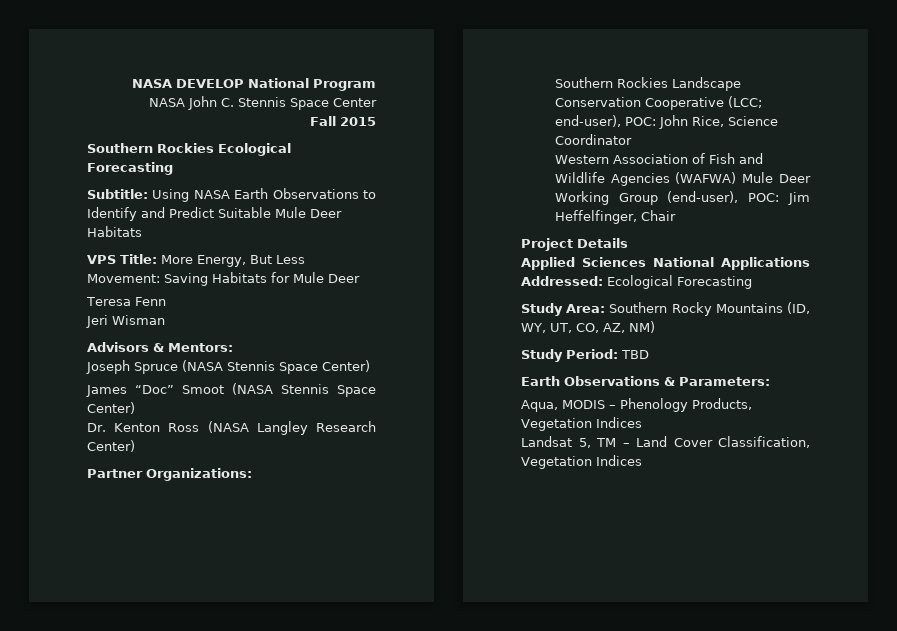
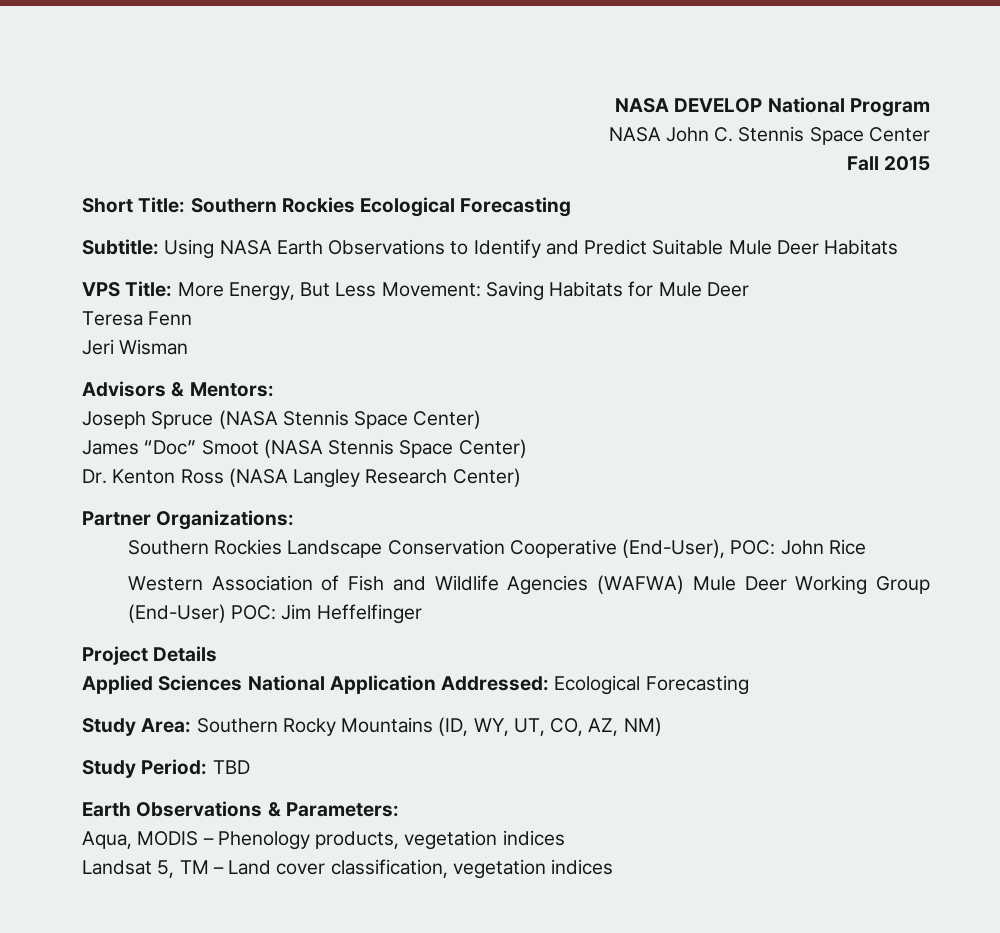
(376, 121) none -> [82,197,186,213] Short Title:
[727,96,762,108] [554,115,778,129] [554,134,632,145] (LCC; end-user), POC: John Rice, Science Coordinator -> [622,539,866,558] (End-User), POC: John Rice
[667,191,739,203] (end-user), -> [127,604,226,623] (End-User)
[554,210,676,224] Heffelfinger, Chair -> [316,604,422,624] Heffelfinger
[721,257,810,270] Applications -> [329,675,436,694] Application
[692,398,752,410] [521,417,642,431] Products, Vegetation Indices -> [315,830,565,850] products, vegetation indices
[673,436,810,448] [521,455,642,469] Cover Classification, Vegetation Indices -> [276,859,614,879] cover classification, vegetation indices

